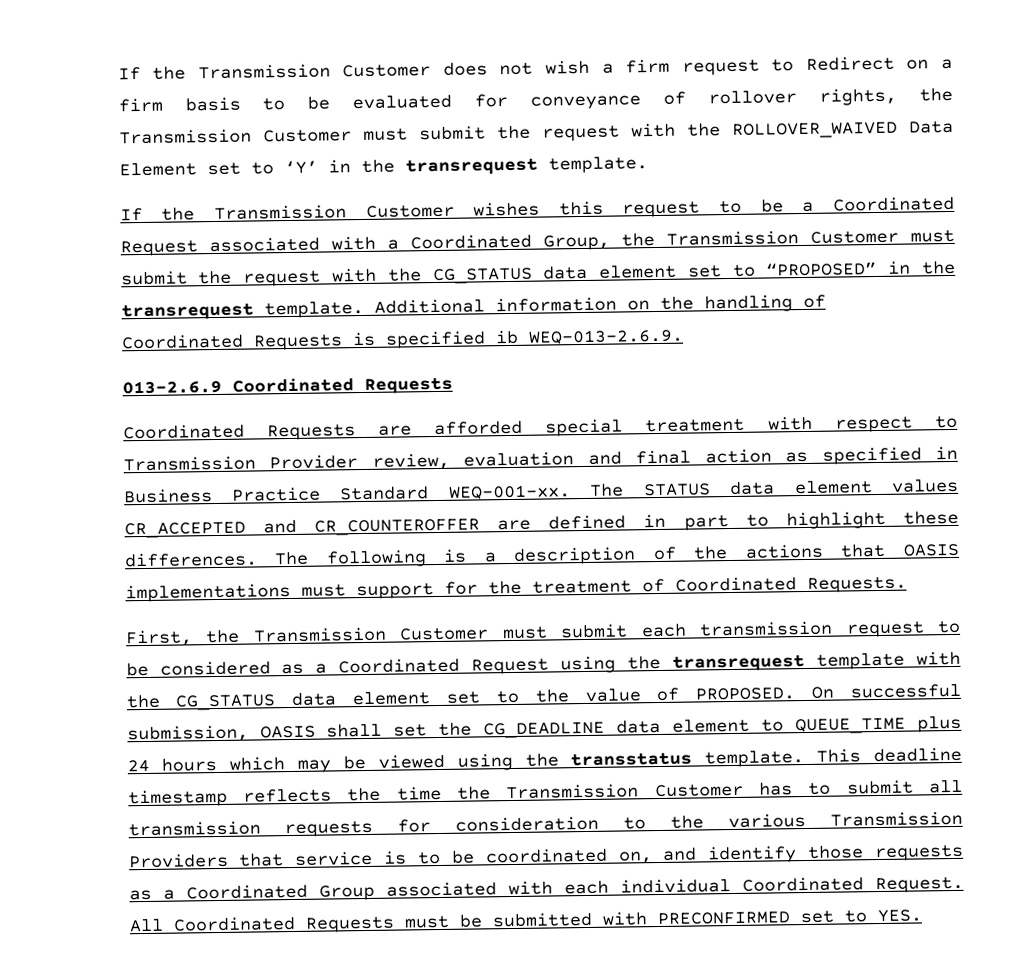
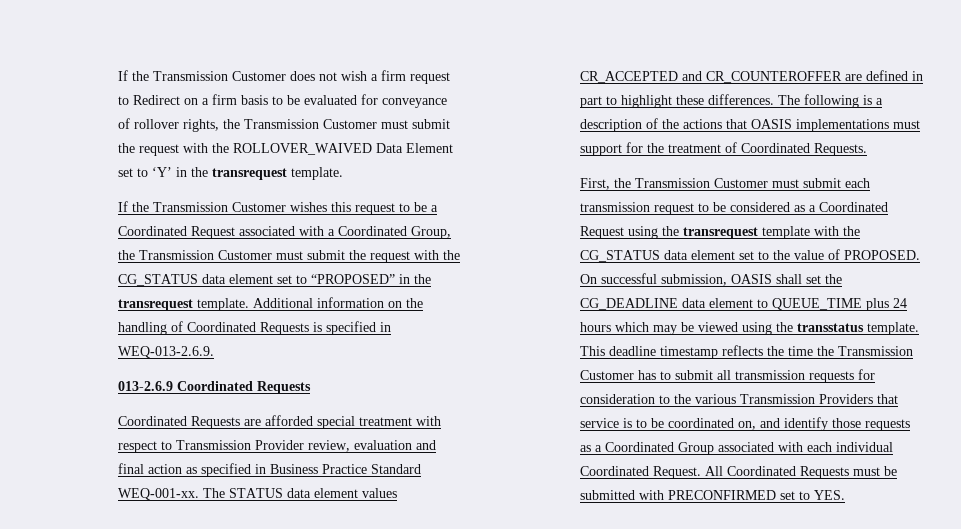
[494,329,519,345] ib -> [379,322,391,332] in

